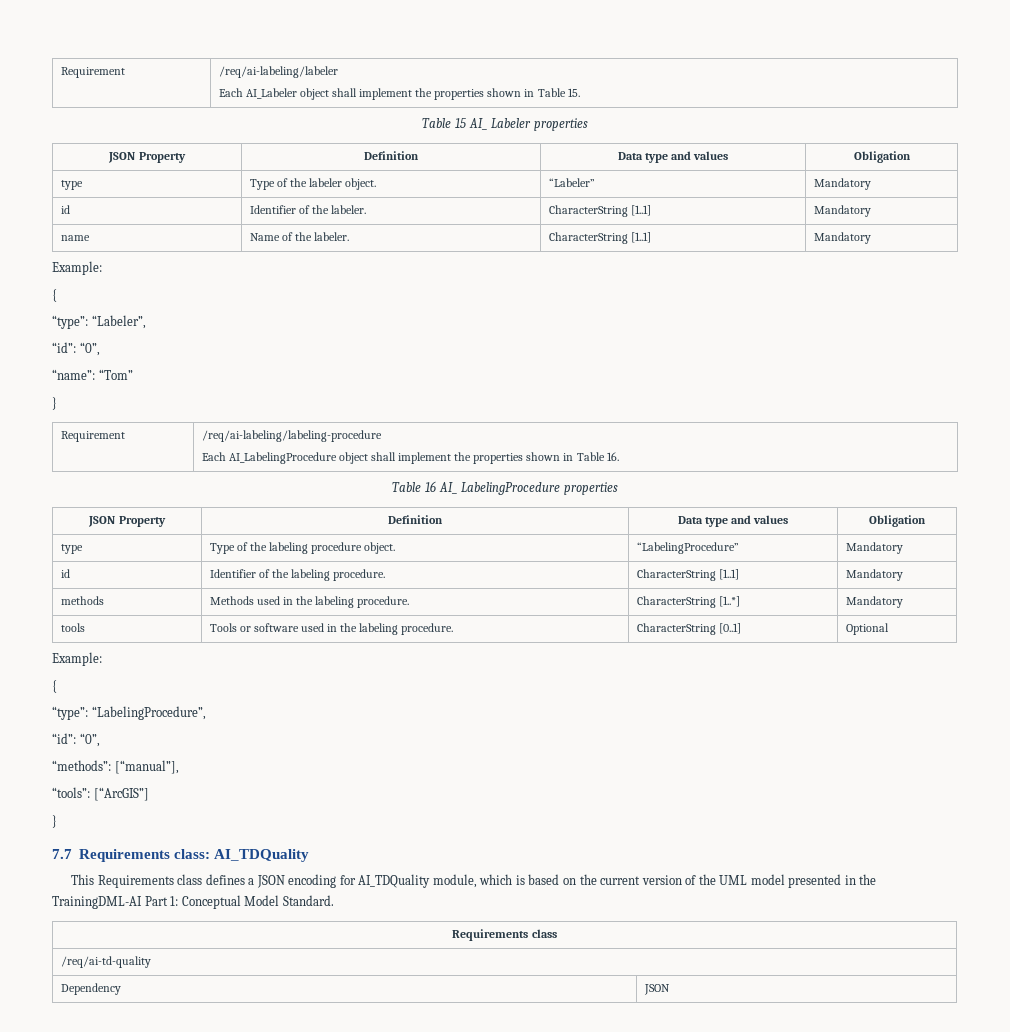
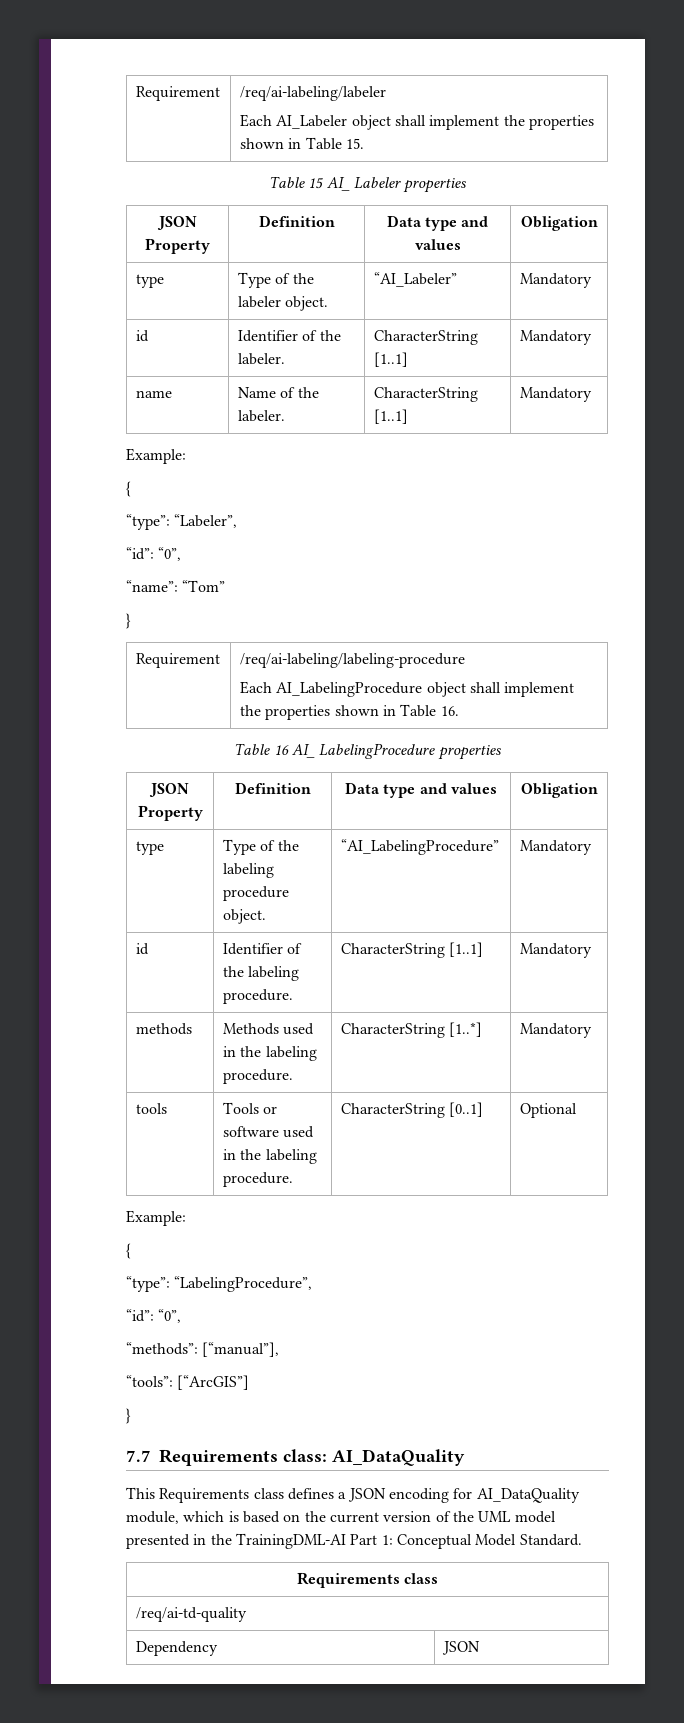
[548,178,595,187] “Labeler” -> [373,272,457,287] “AI_Labeler”
[636,542,739,554] “LabelingProcedure” -> [340,839,499,855] “AI_LabelingProcedure”
[213,849,309,862] AI_TDQuality -> [332,1449,465,1466] AI_DataQuality
[358,874,431,888] AI_TDQuality -> [476,1488,580,1503] AI_DataQuality

